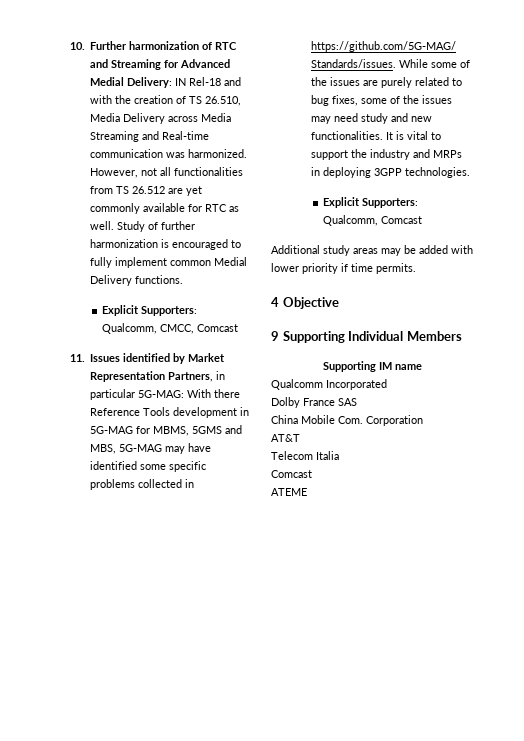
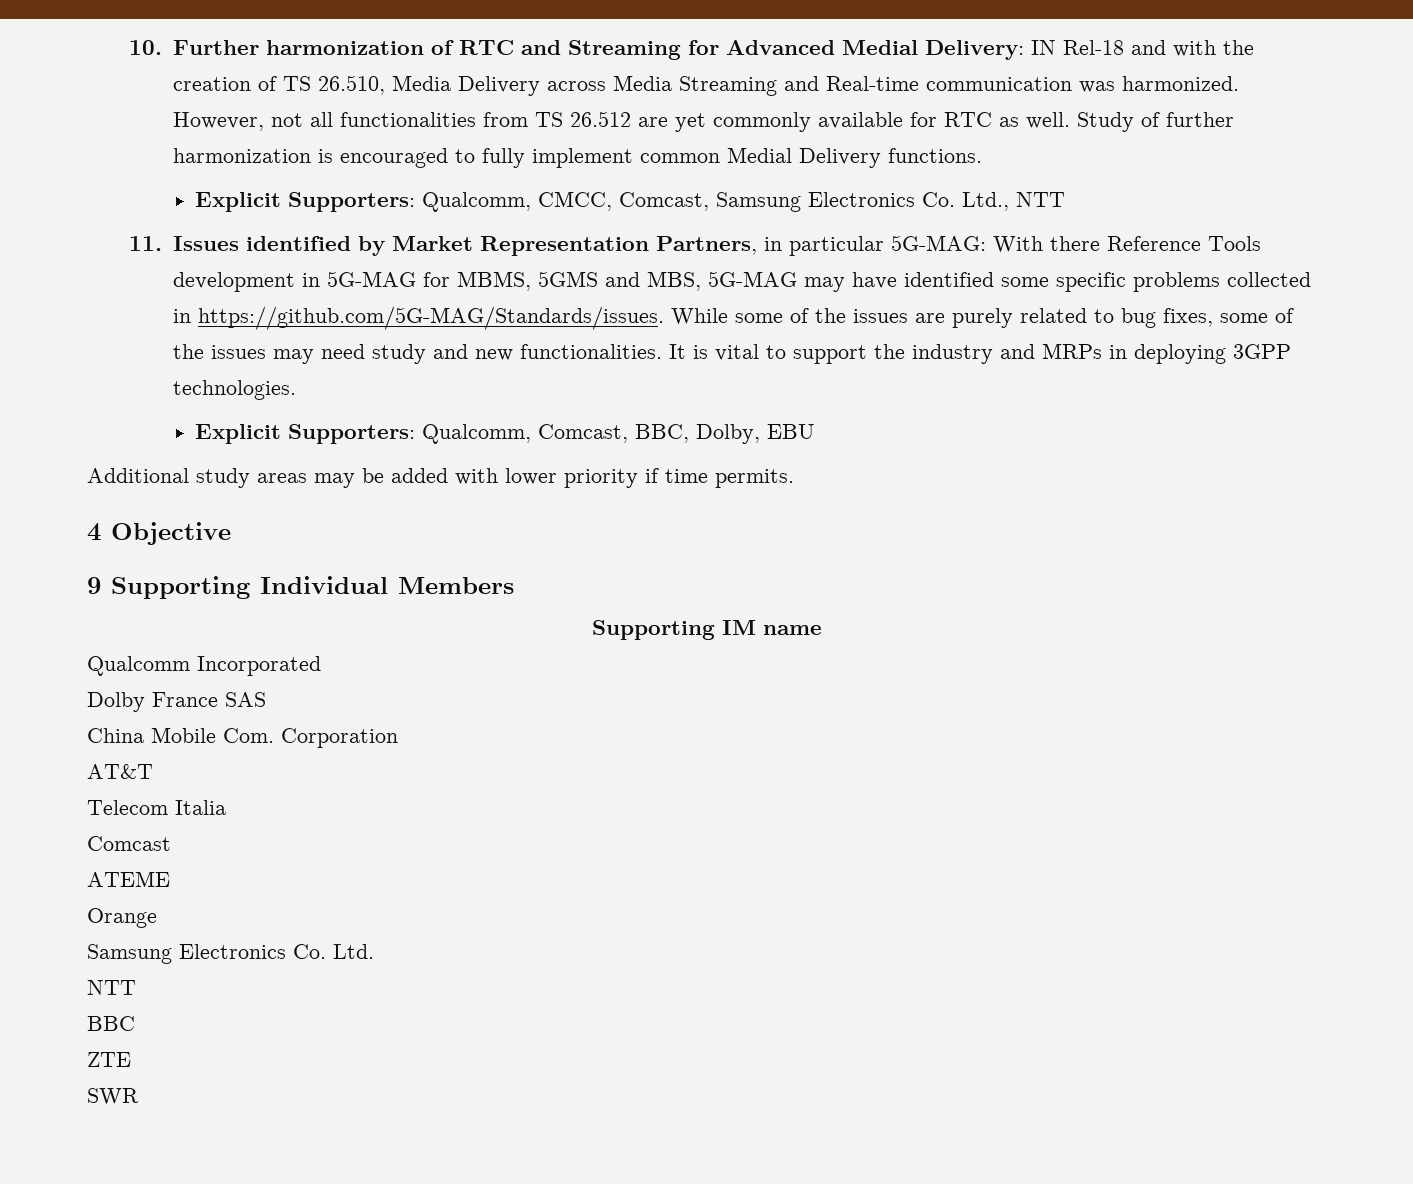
[196,324,238,332] Comcast -> [619,192,1066,212] Comcast, Samsung Electronics Co. Ltd., NTT
[380,216,422,224] Comcast -> [538,424,816,444] Comcast, BBC, Dolby, EBU
(307, 492) none -> [87,908,157,928] [87,944,374,964] [87,980,136,995] [87,1016,135,1031] [87,1052,131,1067] [87,1088,139,1105] // Orange // Samsung Electronics Co. Ltd. // NTT // BBC // ZTE // SWR

